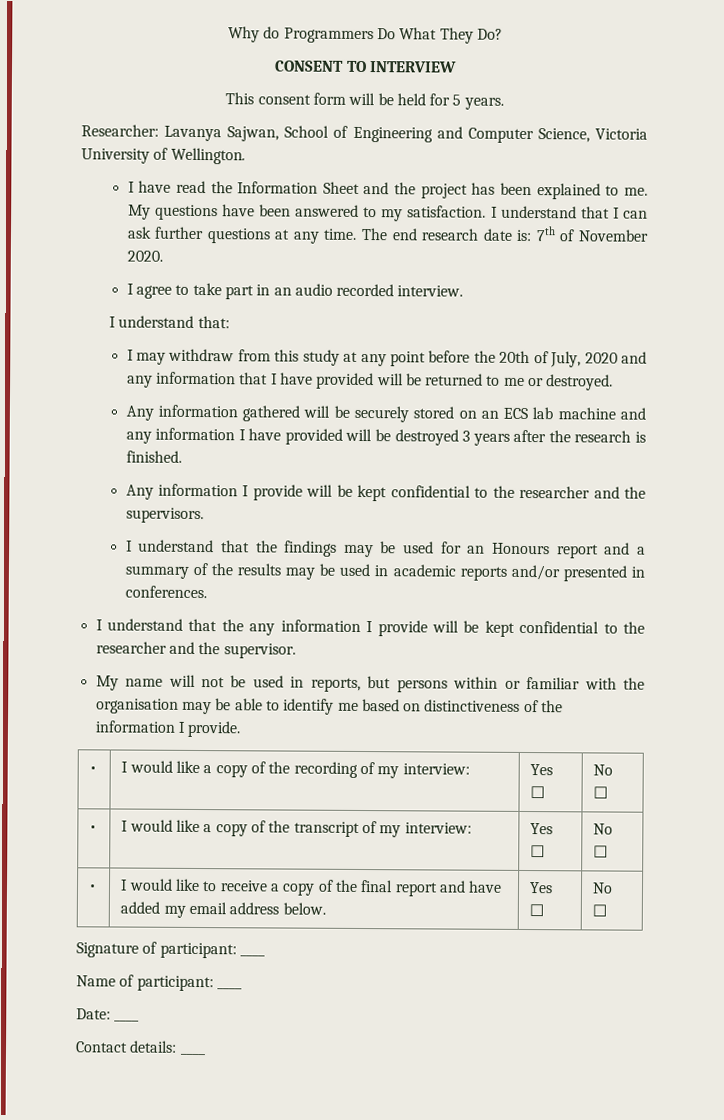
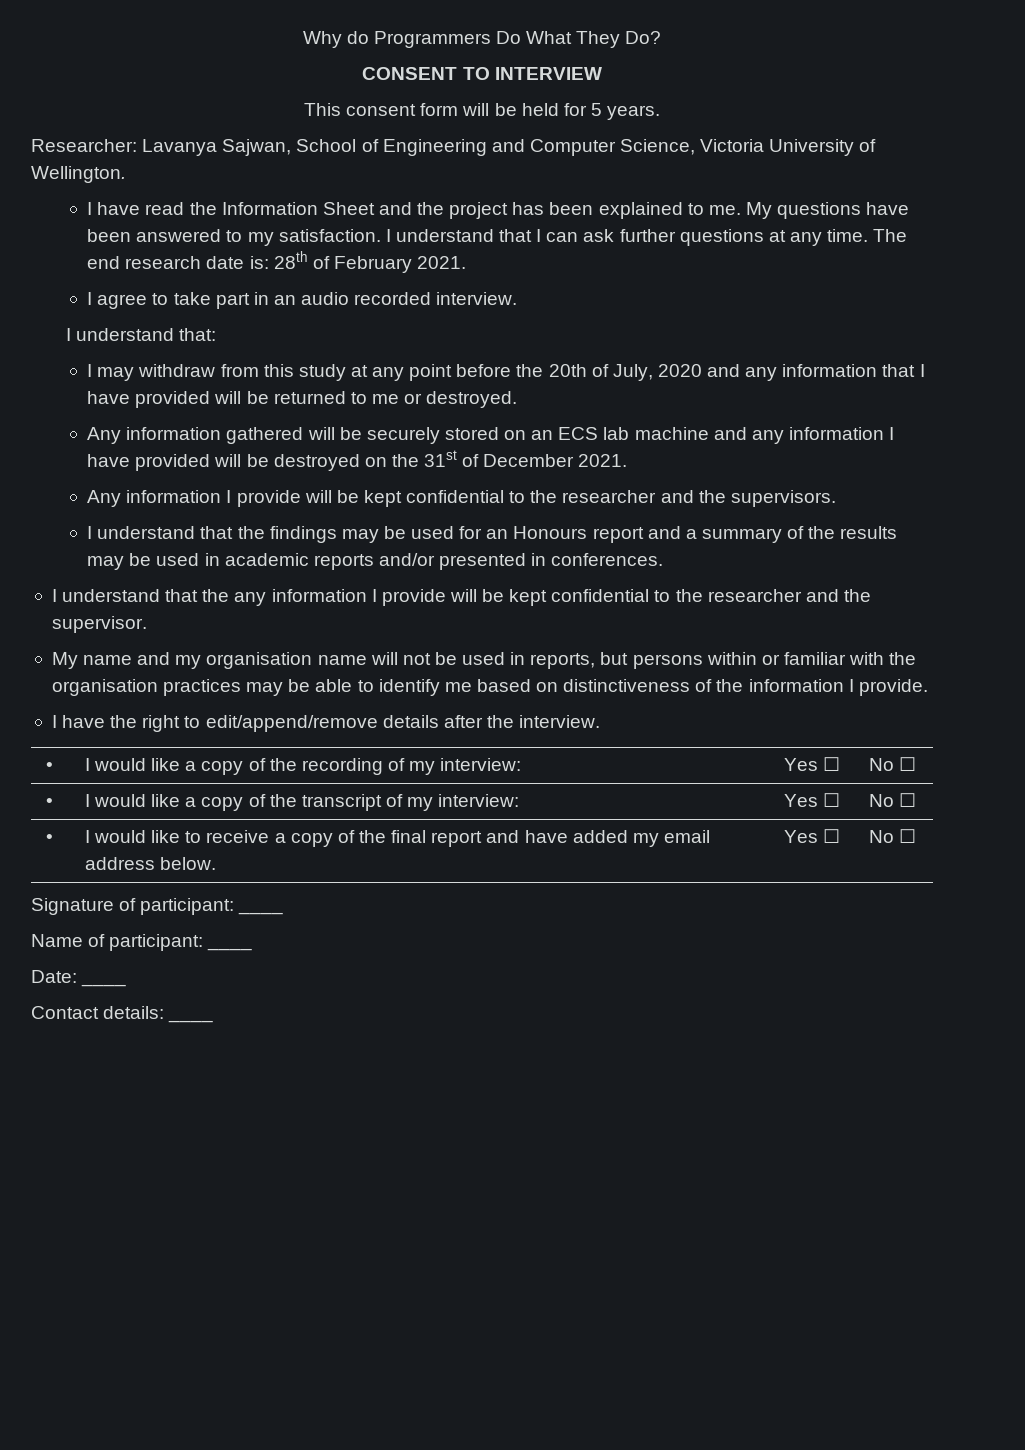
[535,226,650,242] [126,250,163,262] 7th of November 2020. -> [273,251,467,273] 28th of February 2021.
[462,429,647,446] [125,450,182,463] 3 years after the research is finished. -> [364,450,628,467] on the 31st of December 2021.
(164, 682) none -> [137,652,367,669] and my organisation name
(179, 706) none -> [163,679,242,696] practices
(242, 729) none -> [51,715,601,732] // I have the right to edit/append/remove details after the interview.

